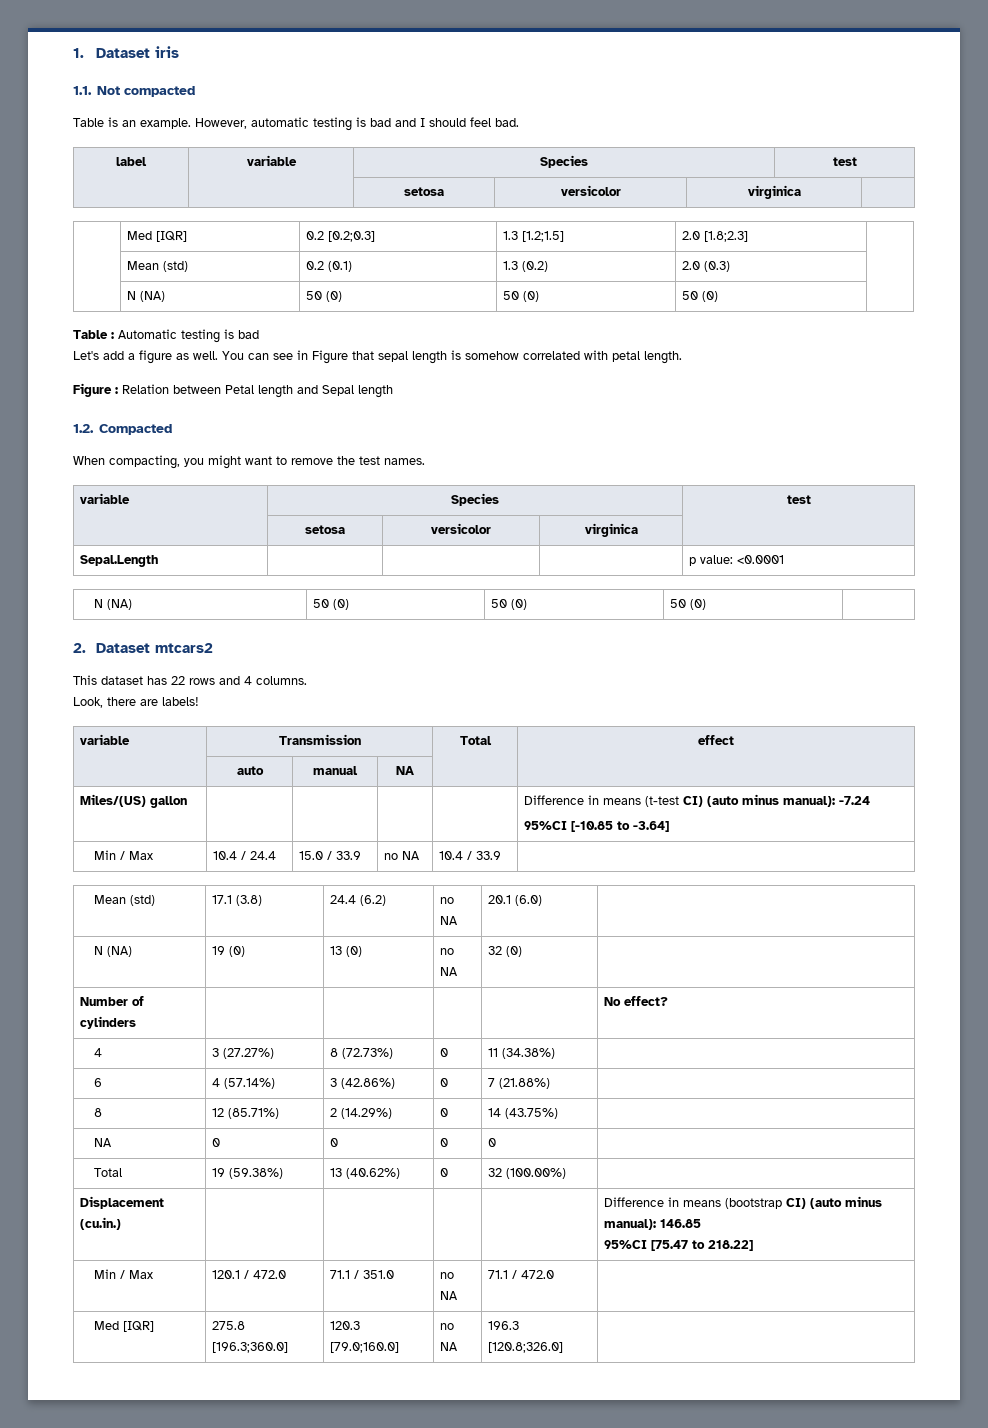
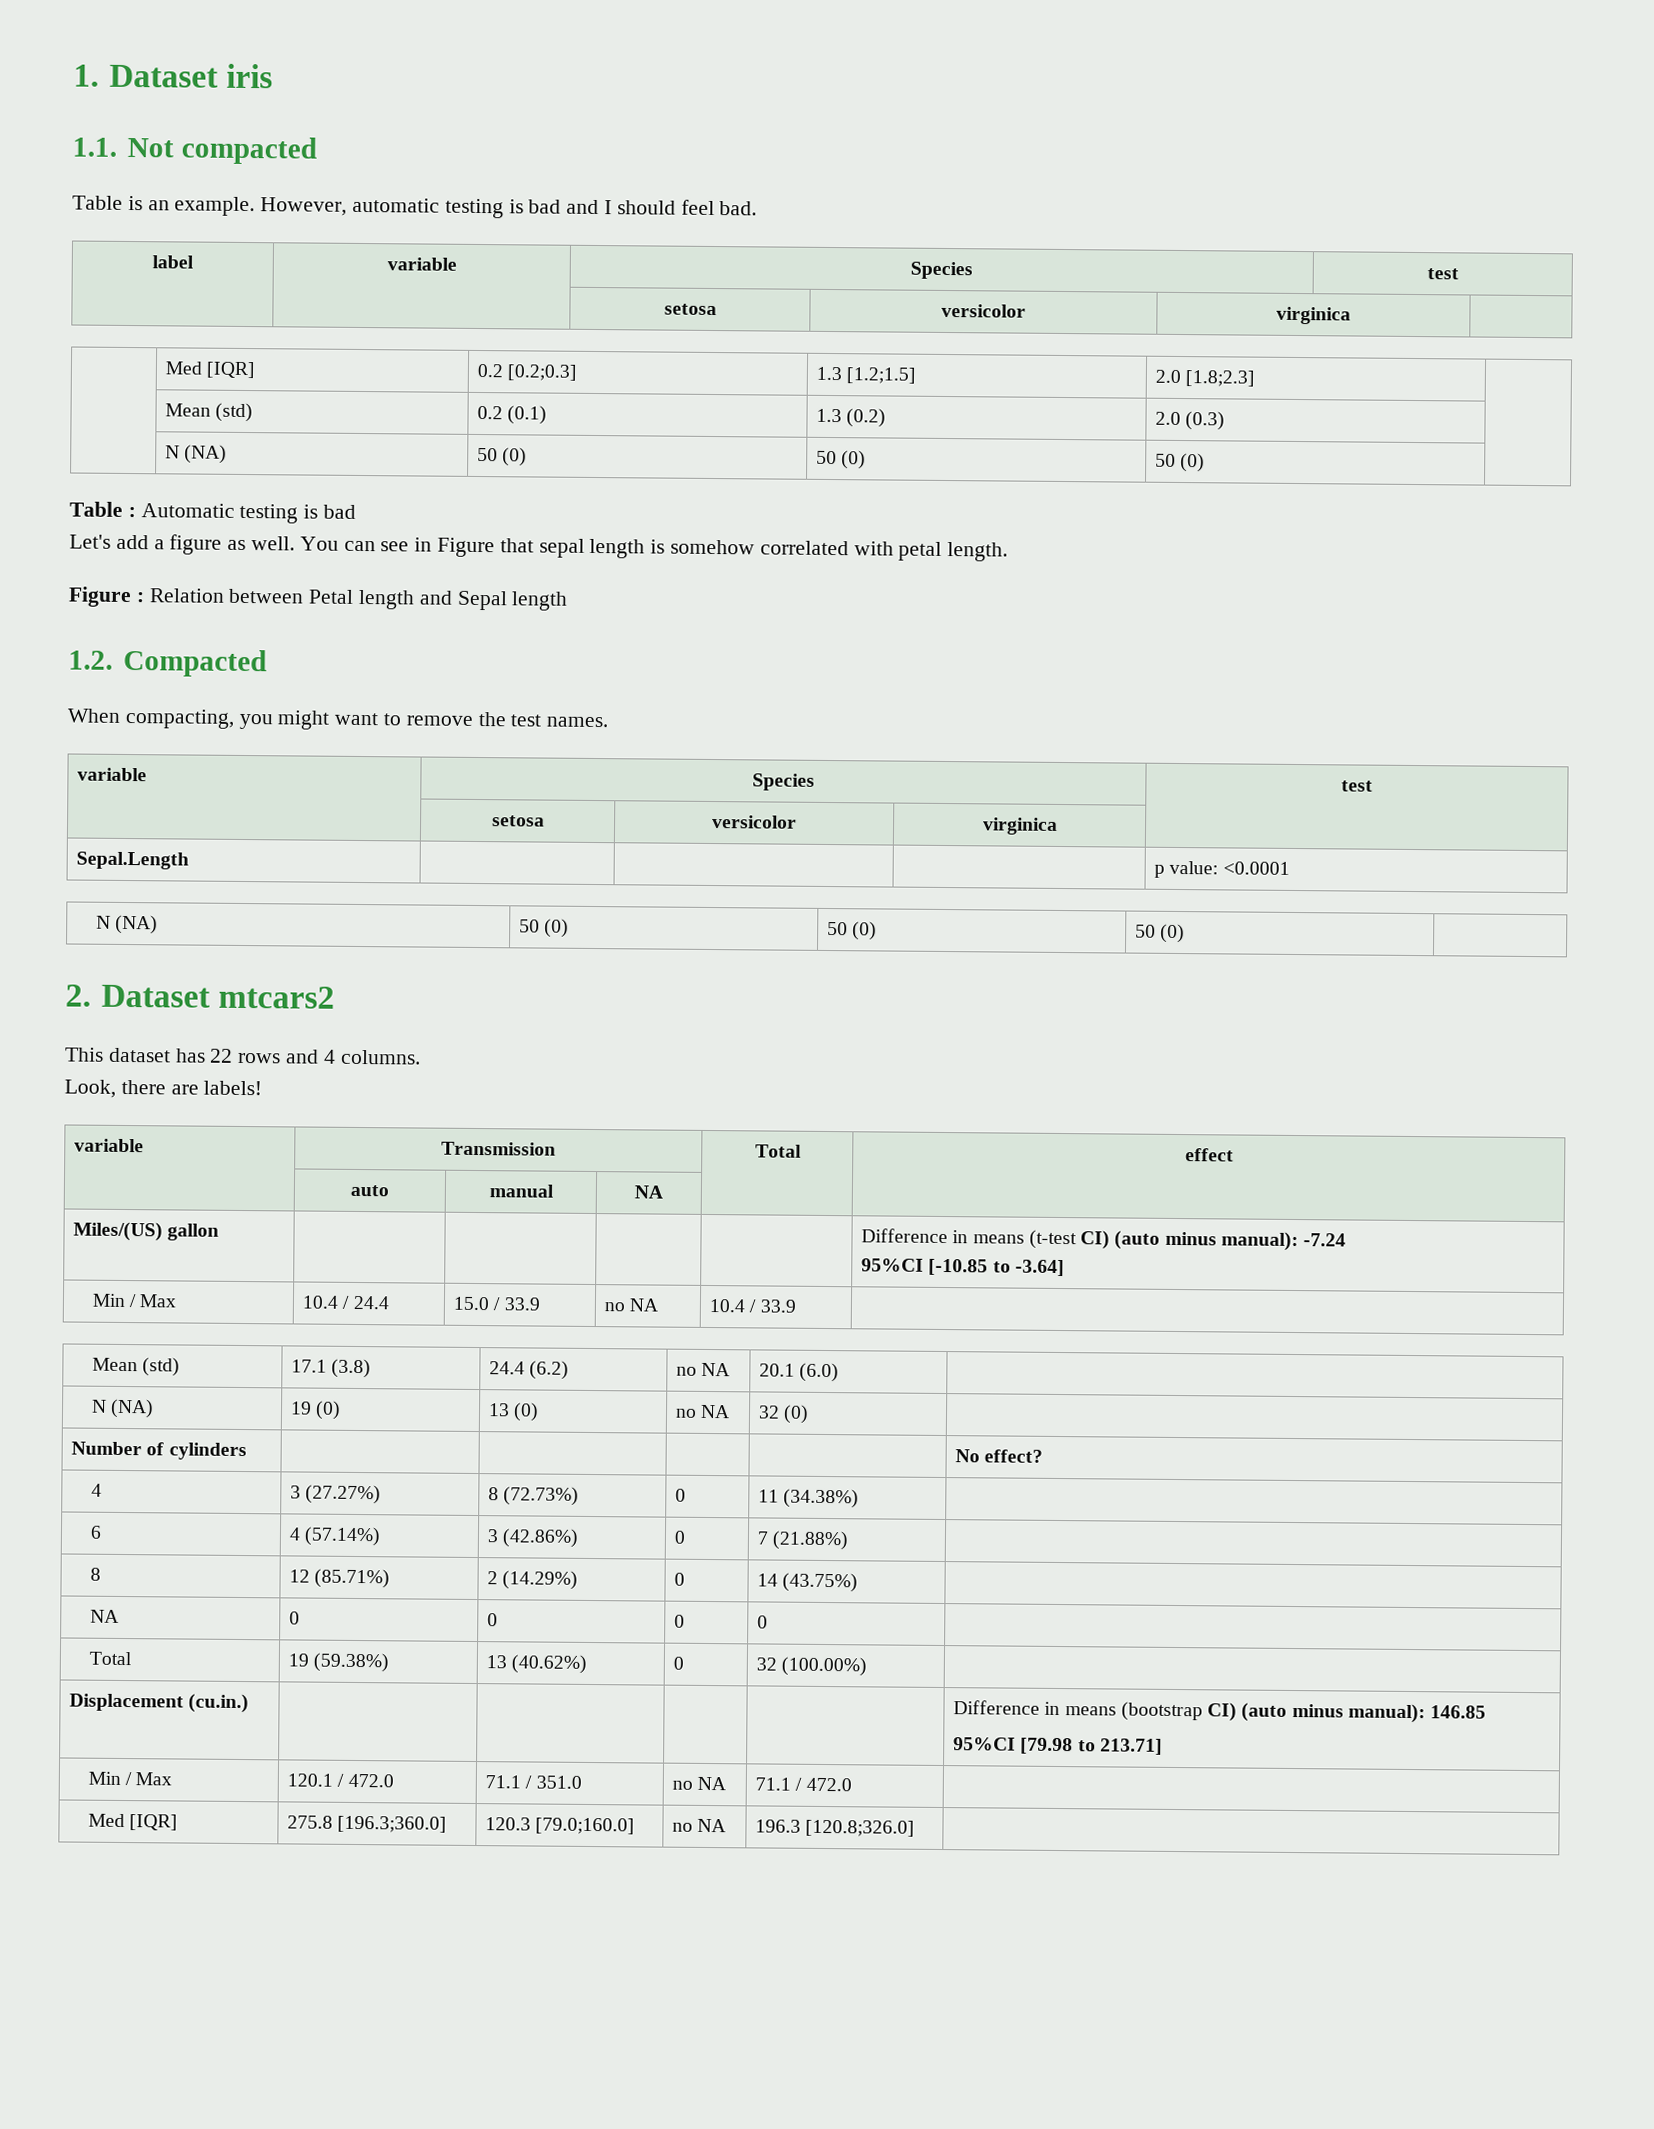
[651,1240,754,1251] [75.47 to 218.22] -> [1020,1737,1163,1755] [79.98 to 213.71]

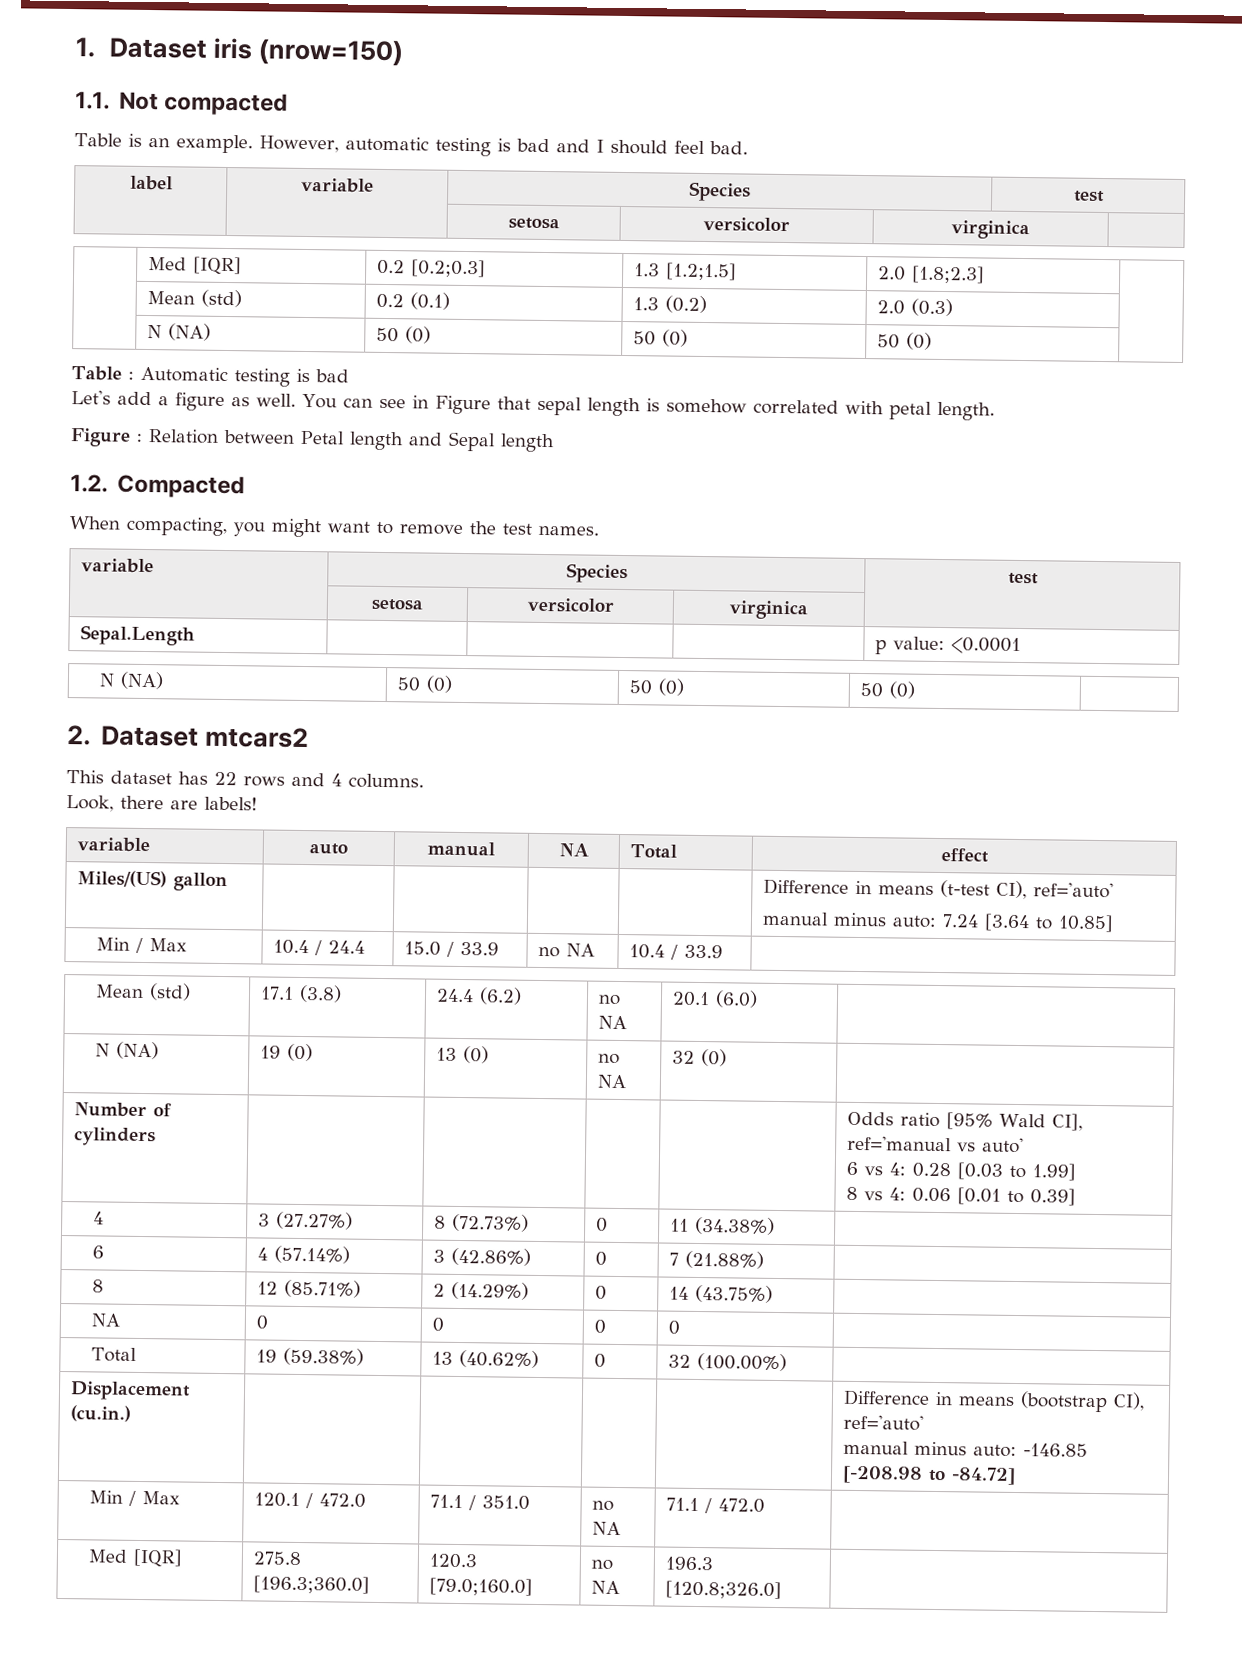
(273, 76) none -> [258,38,405,67] (nrow=150)
[440,1141,556,1156] [754,1144,802,1158] [1184,1148,1234,1162] | Transmission | Total | effect // -> (150, 845) none
(663, 1192) | -> [629,844,677,859] [940,848,989,863] Total | effect
[1080,1230,1347,1252] [861,1258,1065,1277] CI) (auto minus manual): -7.24 // 95%CI [-10.85 to -3.64] -> [995,880,1114,900] [761,911,1114,933] CI), ref='auto' // manual minus auto: 7.24 [3.64 to 10.85]
[955,1449,1044,1463] No effect? -> [846,1111,1083,1131] [846,1135,1024,1154] [845,1161,1076,1181] [845,1186,1076,1206] Odds ratio [95% Wald CI], ref='manual vs auto' // 6 vs 4: 0.28 [0.03 to 1.99] // 8 vs 4: 0.06 [0.01 to 0.39]
[1207,1702,1487,1724] [953,1737,1163,1755] CI) (auto minus manual): 146.85 // 95%CI [79.98 to 213.71] -> [1112,1392,1145,1411] [842,1414,924,1431] [842,1440,1088,1458] [841,1465,1016,1485] CI), ref='auto' // manual minus auto: -146.85 [-208.98 to -84.72]

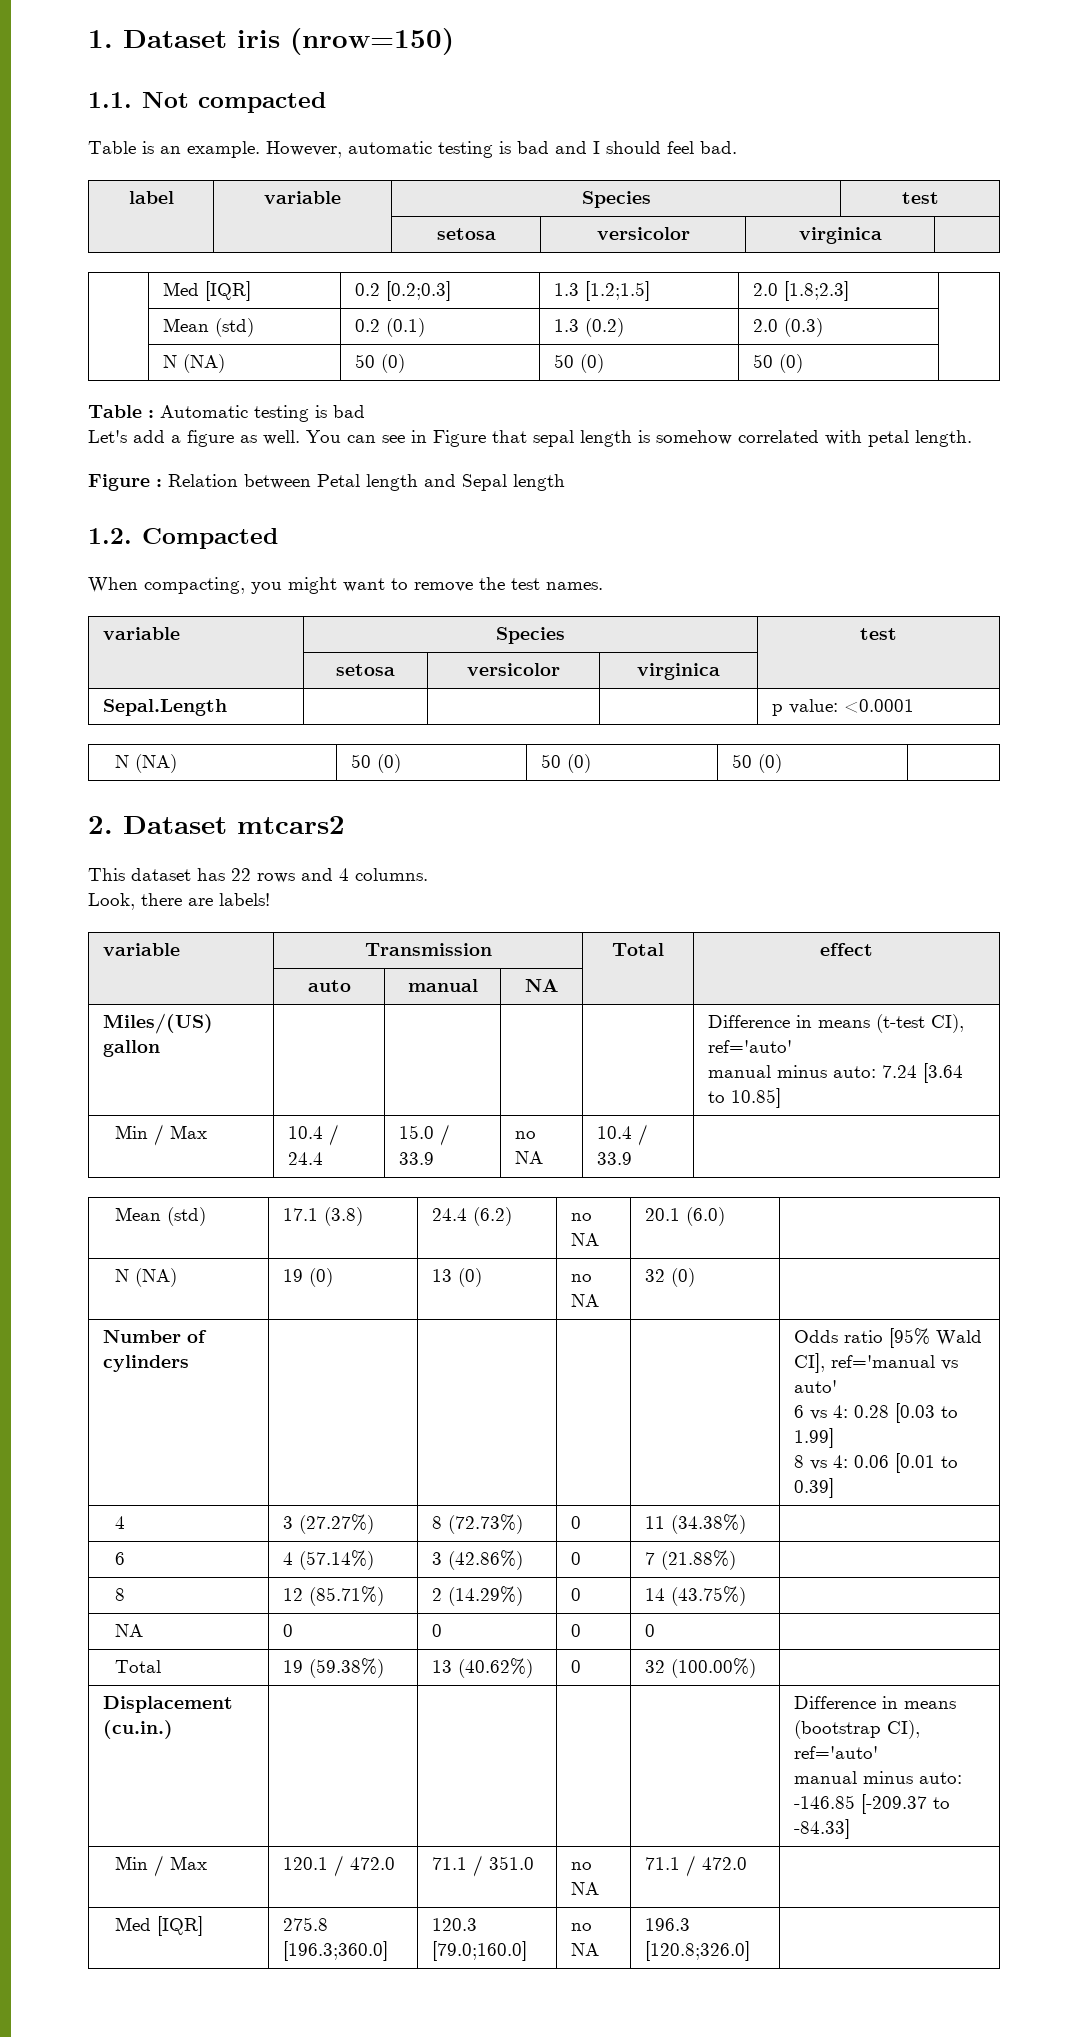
(150, 845) none -> [364,943,492,956] [612,943,664,956] [820,943,873,956] | Transmission | Total | effect //
[629,844,677,859] [940,848,989,863] Total | effect -> (559, 985) |
[841,1465,1016,1485] [-208.98 to -84.72] -> [860,1794,950,1814] [793,1819,850,1839] [-209.37 to -84.33]

